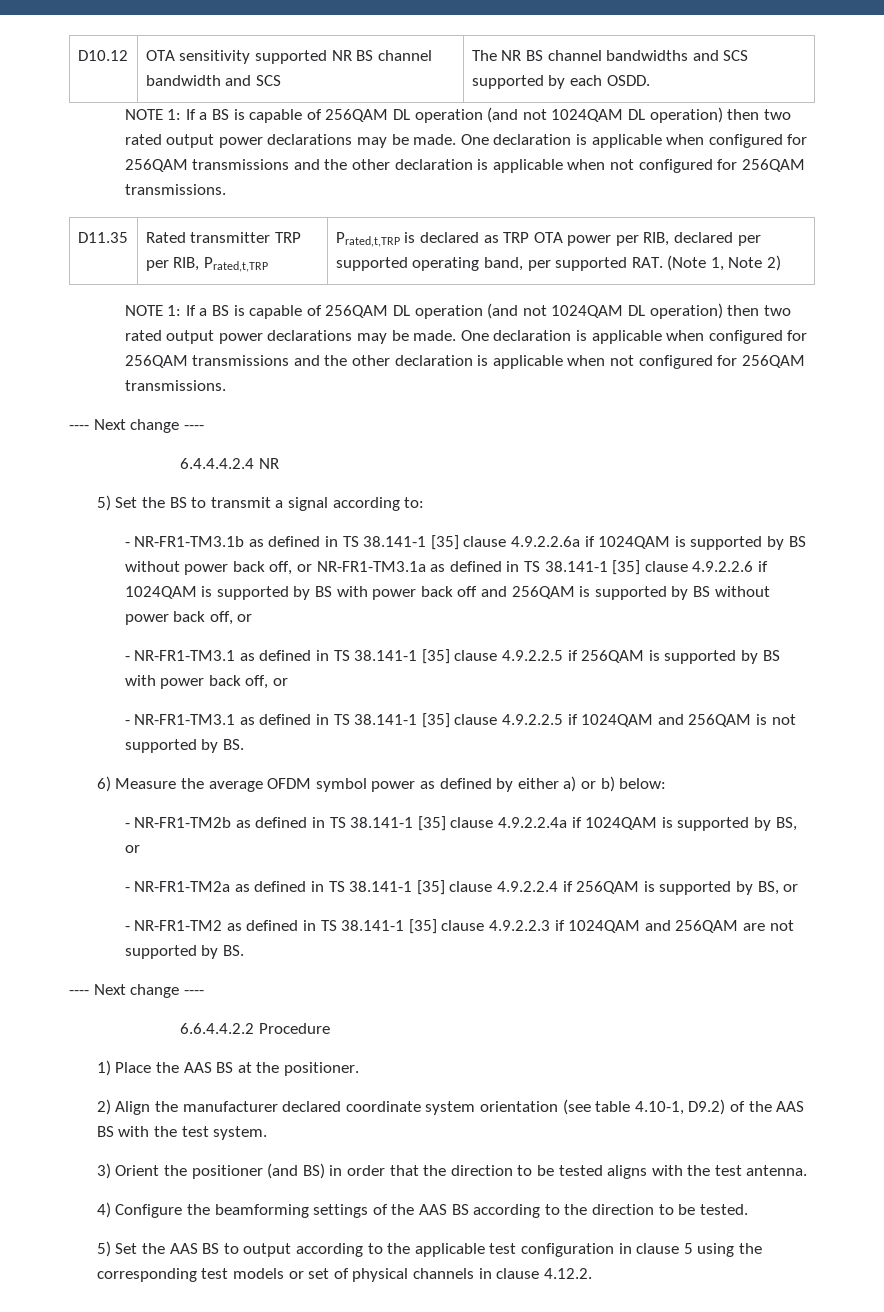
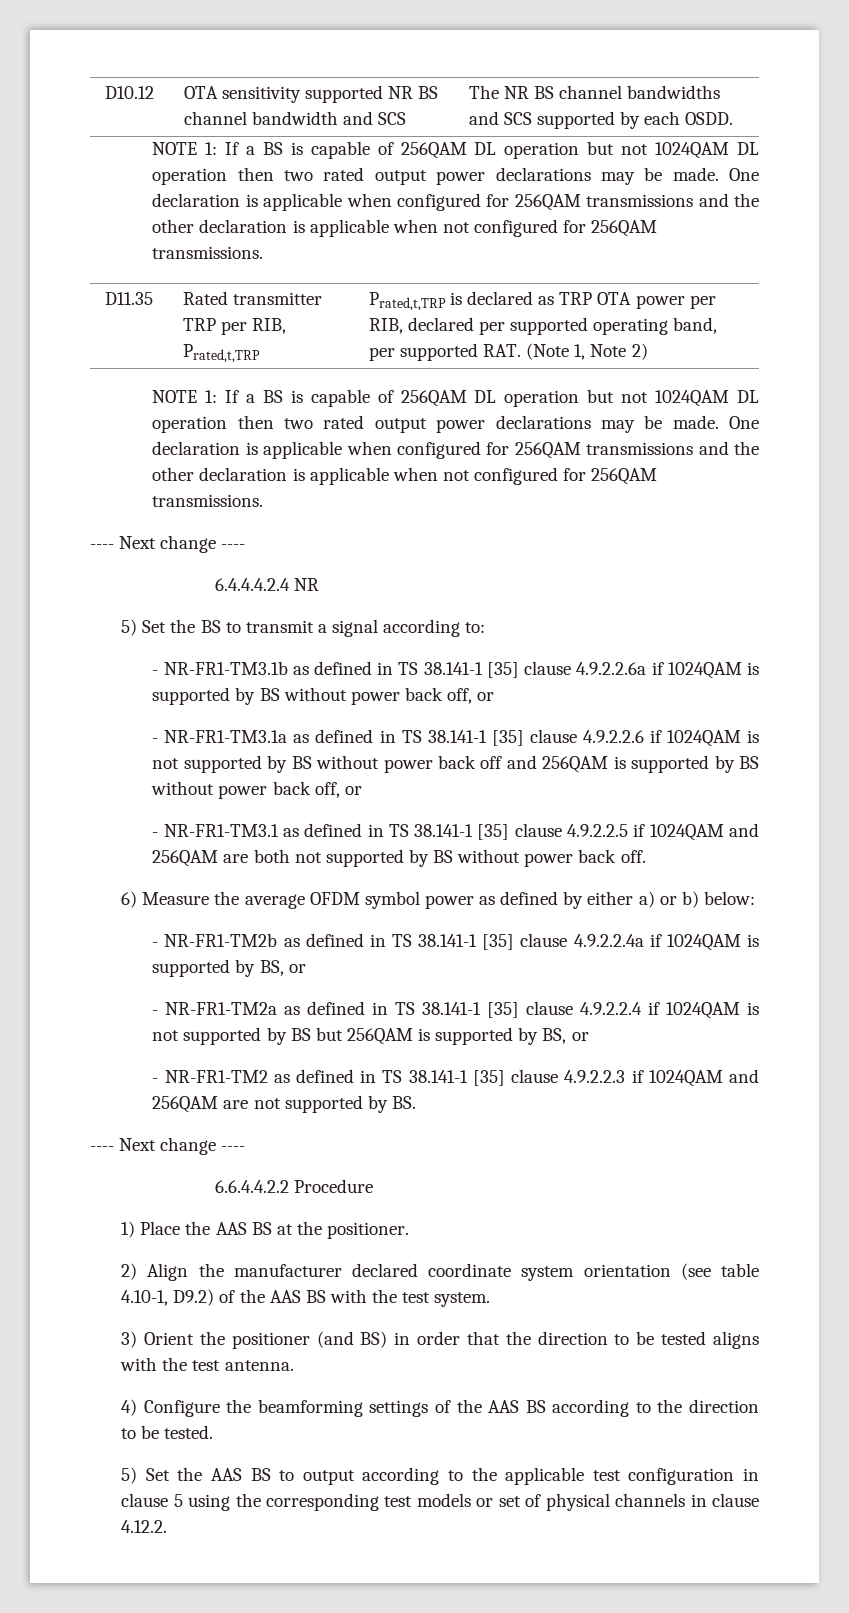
[487,107,723,123] (and not 1024QAM DL operation) -> [587,141,759,159] [152,168,228,185] but not 1024QAM DL operation
[487,303,723,319] (and not 1024QAM DL operation) -> [587,389,759,407] [152,416,228,433] but not 1024QAM DL operation
(313, 568) none -> [152,738,159,743] // -
[216,586,368,600] supported by BS with -> [152,755,380,773] not supported by BS without
[581,650,780,664] [124,675,289,689] [124,713,796,728] [124,739,244,753] 256QAM is supported by BS with power back off, or // - NR-FR1-TM3.1 as defined in TS 38.141-1 [35] clause 4.9.2.2.5 if 1024QAM and 256QAM is not supported by BS. -> [649,823,759,841] [152,849,646,867] 1024QAM and 256QAM are both not supported by BS without power back off.
(573, 886) none -> [666,1002,759,1019] [152,1027,343,1045] 1024QAM is not supported by BS but

